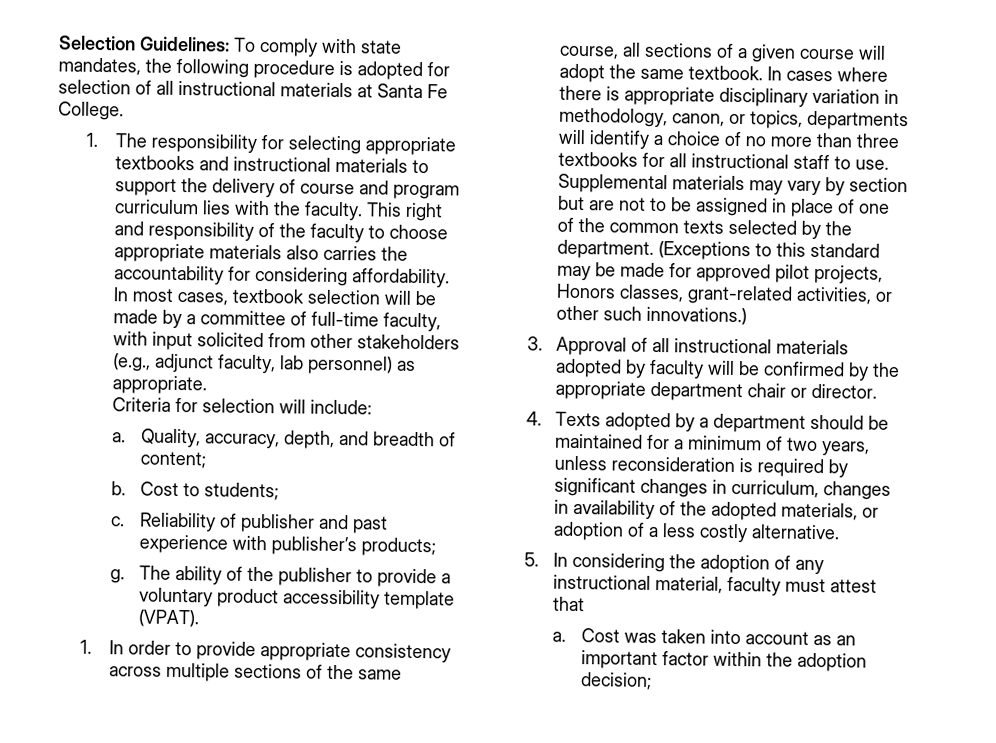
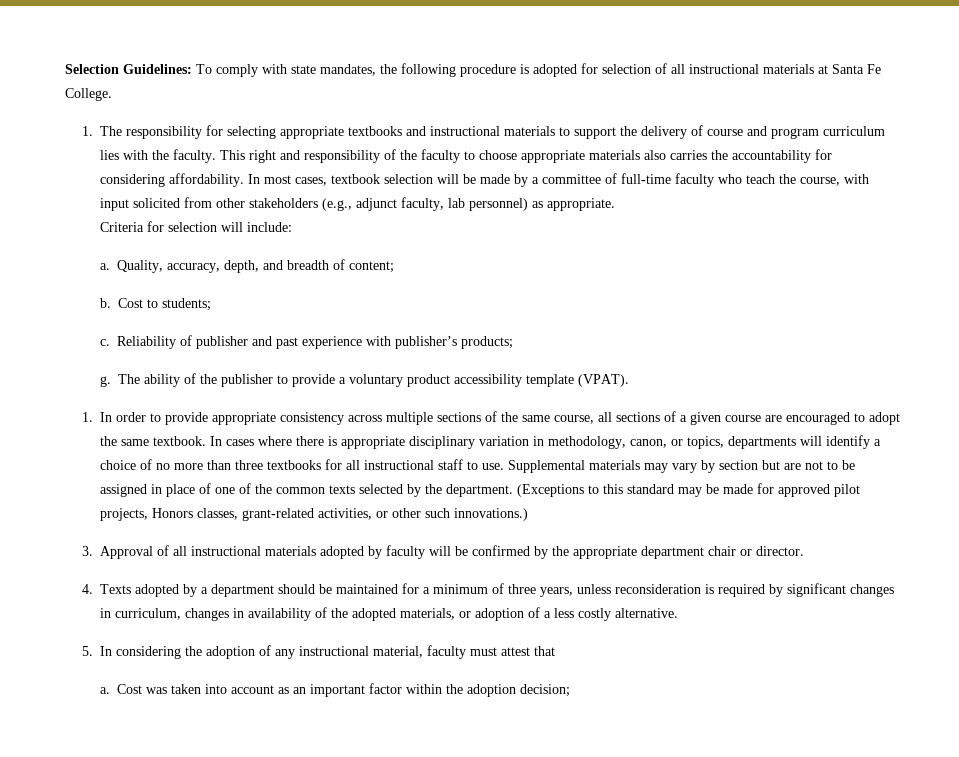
[382,312,441,332] faculty, -> [675,173,841,187] faculty who teach the course,
[857,45,886,60] will -> [765,412,866,425] are encouraged to
[786,437,818,452] two -> [508,584,537,594] three

